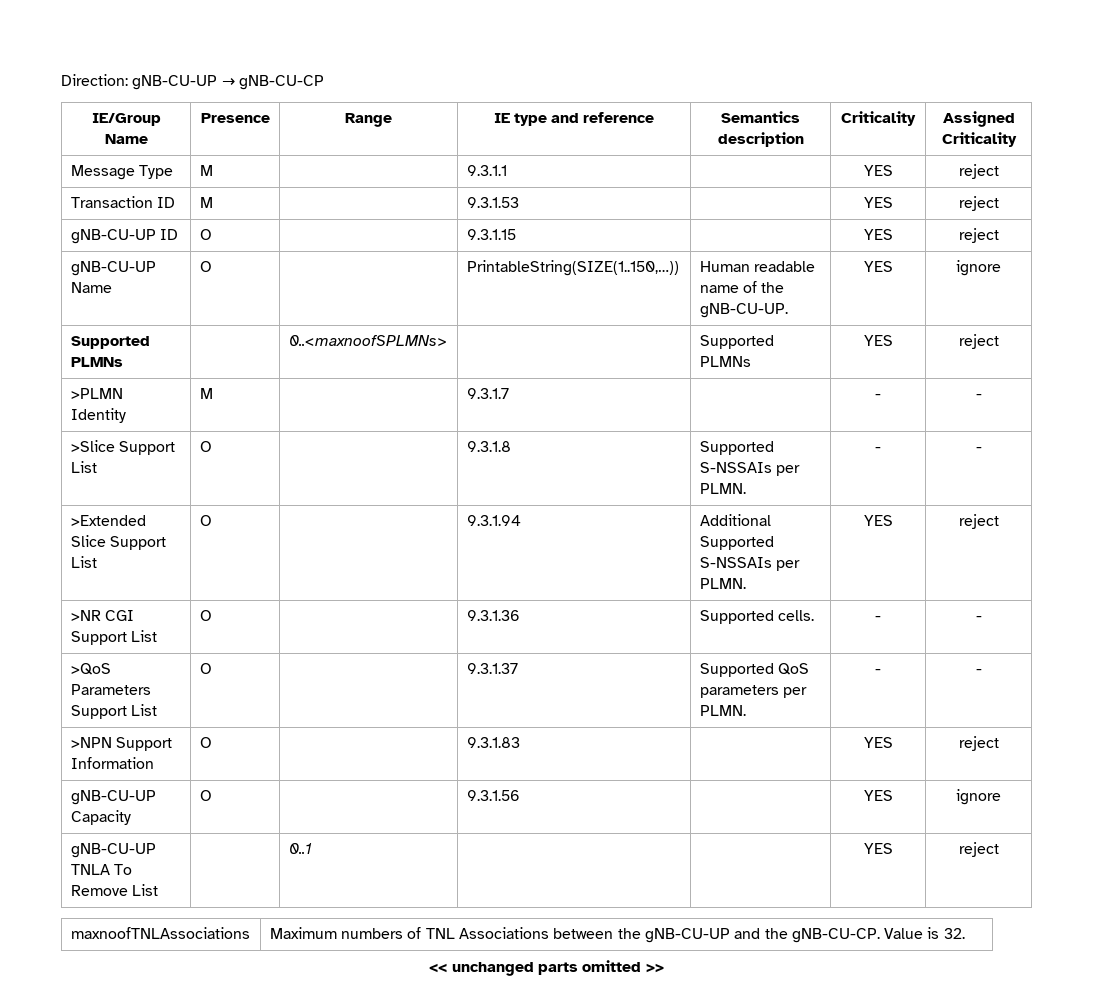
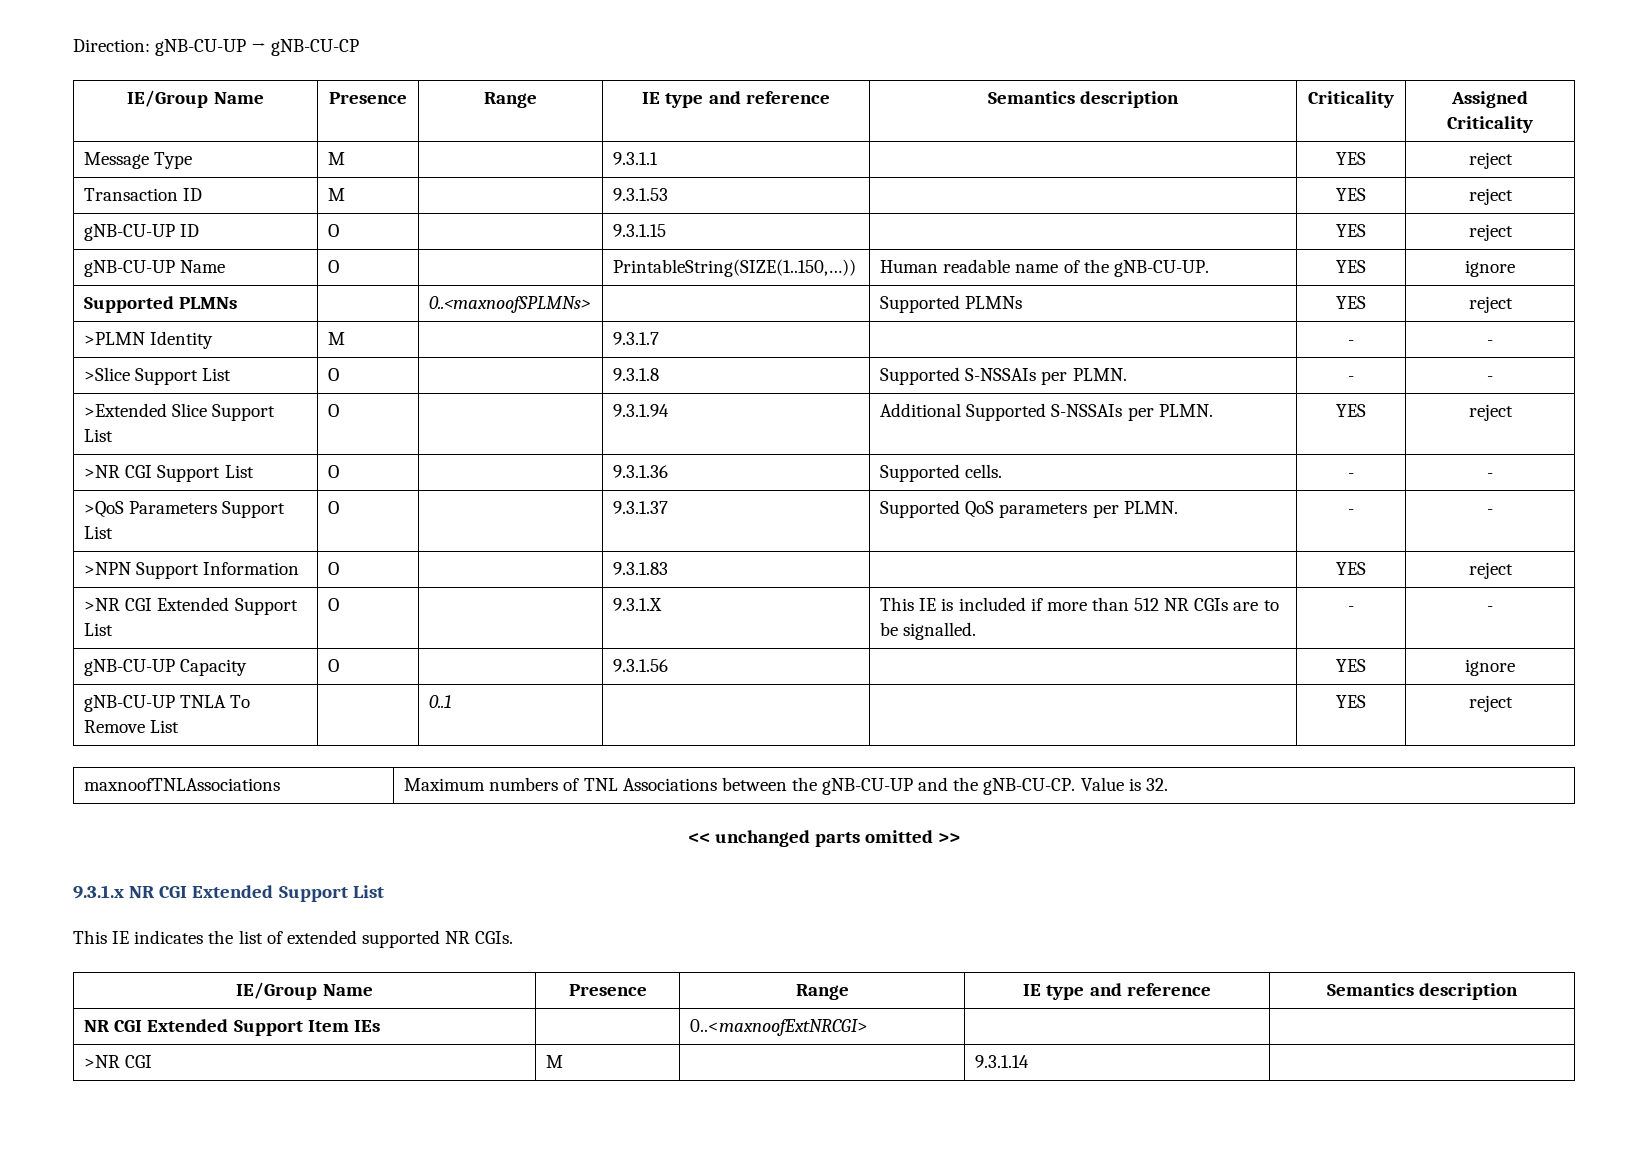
(999, 743) none -> [84,597,298,615] [84,623,114,636] [328,598,340,611] [613,598,663,611] [880,597,1279,611] [880,622,977,640] [1348,606,1354,611] [1487,606,1493,611] // >NR CGI Extended Support List | O | | 9.3.1.X | This IE is included if more than 512 NR CGIs are to be signalled. | - | -
(664, 968) none -> [73,885,384,902] [73,930,514,948] [236,982,373,1000] [568,984,647,996] [795,984,849,1000] [1023,983,1211,1000] [1326,983,1519,1000] [84,1019,380,1036] [690,1019,869,1036] [84,1055,153,1068] [546,1055,564,1068] [975,1055,1030,1068] // 9.3.1.x NR CGI Extended Support List // This IE indicates the list of extended supported NR CGIs. // IE/Group Name | Presence | Range | IE type and reference | Semantics description // NR CGI Extended Support Item IEs | | 0..<maxnoofExtNRCGI> | | // >NR CGI | M | | 9.3.1.14 |

